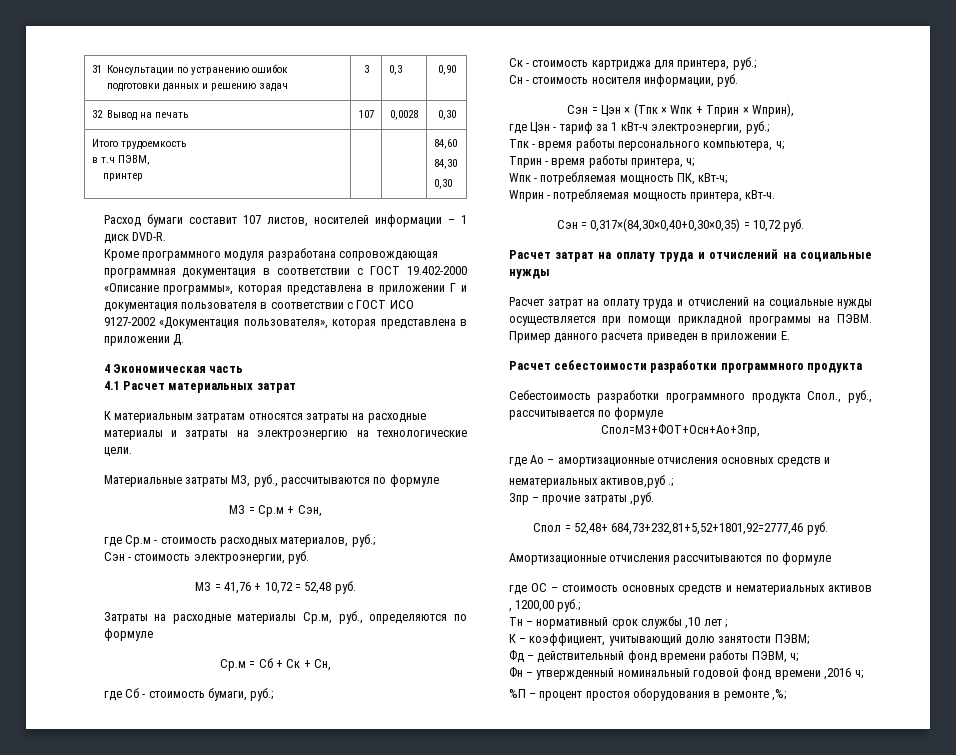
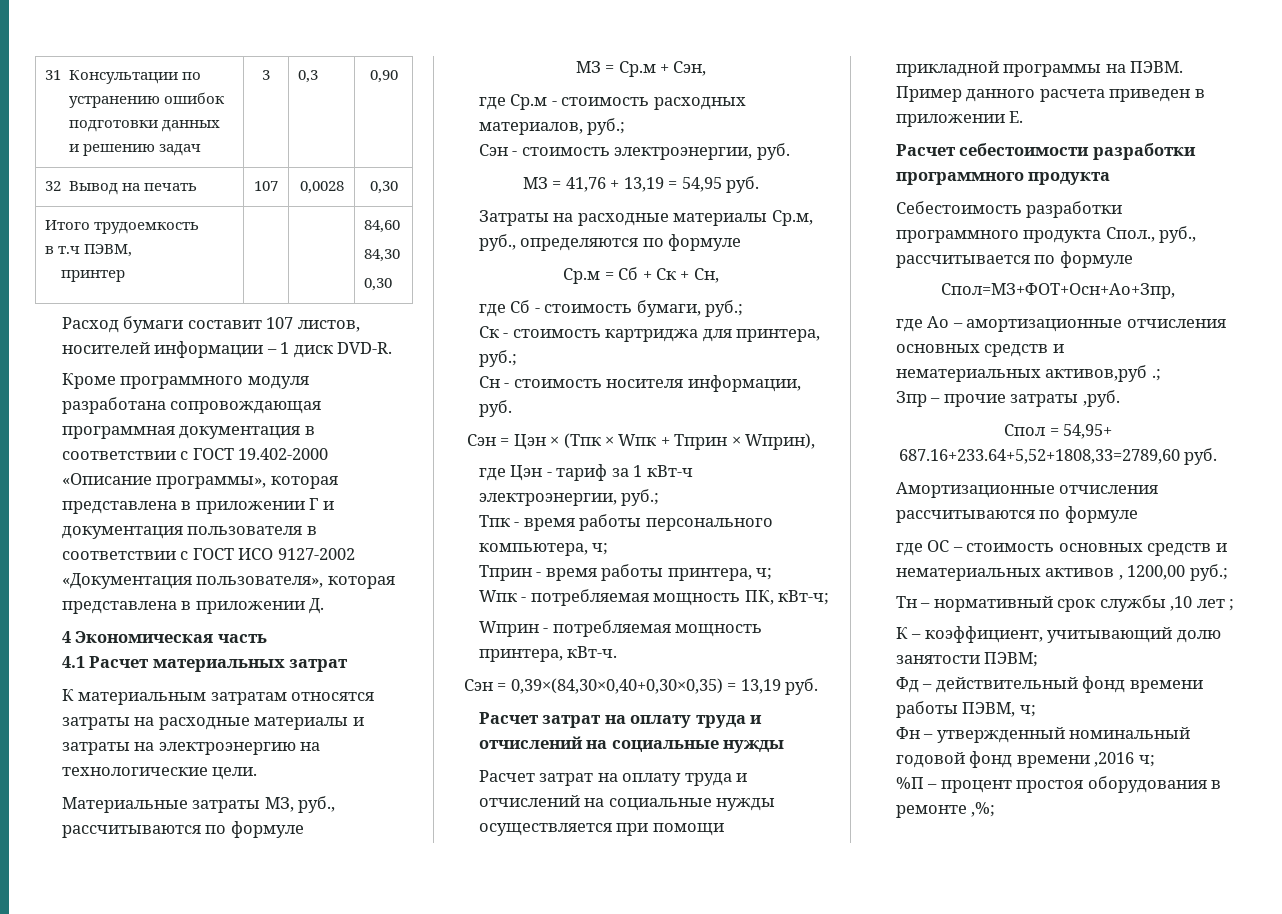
[264,582,332,594] 10,72 = 52,48 -> [623,177,722,192] 13,19 = 54,95
[590,218,782,232] 0,317×(84,30×0,40+0,30×0,35) = 10,72 -> [510,678,781,694] 0,39×(84,30×0,40+0,30×0,35) = 13,19
[574,523,804,535] 52,48+ 684,73+232,81+5,52+1801,92=2777,46 -> [1062,424,1112,439] [898,449,1180,464] 54,95+ 687.16+233.64+5,52+1808,33=2789,60

